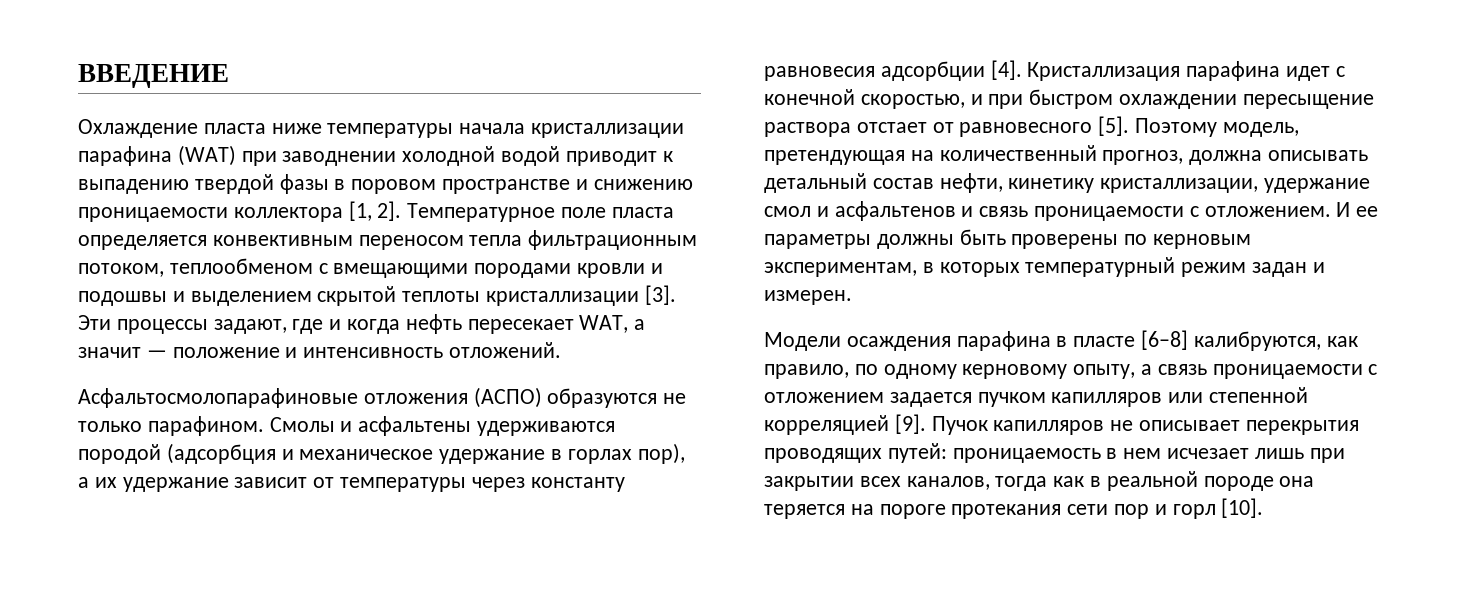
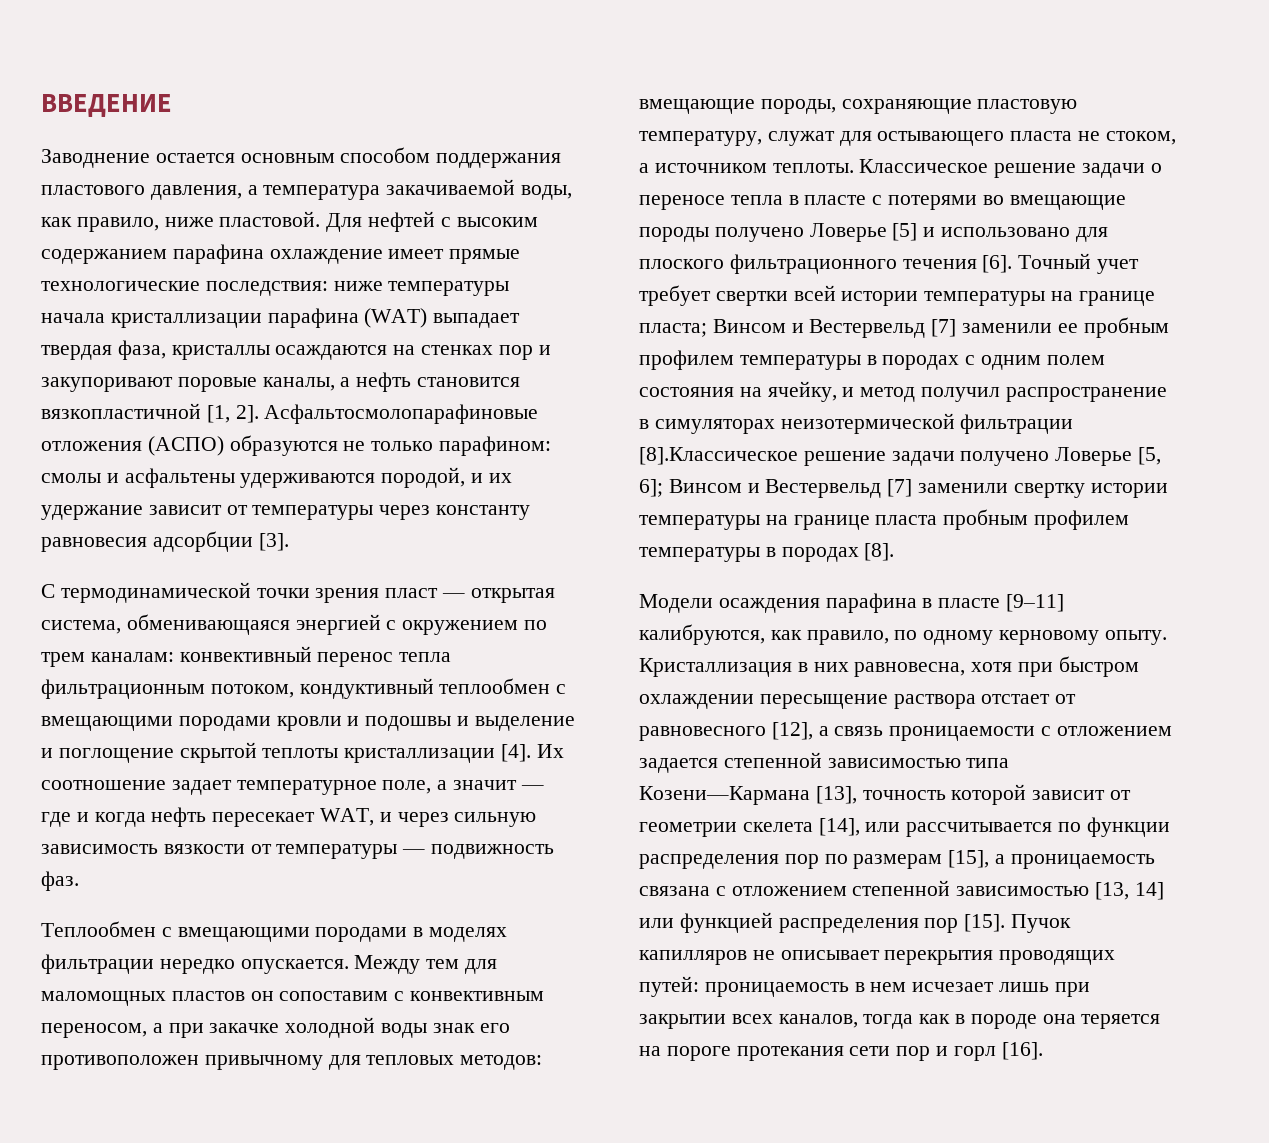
[78,119,266,138] Охлаждение пласта -> [41,147,562,168] [41,179,573,200] [41,211,538,232] [41,244,521,264] [41,281,328,296] Заводнение остается основным способом поддержания пластового давления, а температура закачиваемой воды, как правило, ниже пластовой. Для нефтей с высоким содержанием парафина охлаждение имеет прямые технологические последствия:
[241,146,673,166] [78,174,693,194] [78,201,674,222] [78,230,698,250] [78,258,663,278] [78,285,676,306] [78,314,646,334] [78,342,562,358] при заводнении холодной водой приводит к выпадению твердой фазы в поровом пространстве и снижению проницаемости коллектора [1, 2]. Температурное поле пласта определяется конвективным переносом тепла фильтрационным потоком, теплообменом с вмещающими породами кровли и подошвы и выделением скрытой теплоты кристаллизации [3]. Эти процессы задают, где и когда нефть пересекает WAT, а значит — положение и интенсивность отложений. // -> [433,313,521,328] [41,340,551,360] [41,372,521,392] [41,403,259,423] выпадает твердая фаза, кристаллы осаждаются на стенках пор и закупоривают поровые каналы, а нефть становится вязкопластичной [1, 2].
[147,416,335,436] парафином. Смолы -> [439,436,552,456] [41,473,101,483] парафином: смолы
[78,443,685,464] [78,477,89,488] породой (адсорбция и механическое удержание в горлах пор), а -> [381,467,484,488] породой, и
[990,60,1345,81] [764,89,983,109] [4]. Кристаллизация парафина идет с конечной скоростью, и -> [258,533,289,551] [41,582,555,603] [41,614,548,635] [41,646,452,667] [41,678,567,699] [41,716,575,731] [41,742,564,763] [41,780,544,795] [41,807,537,827] [41,844,555,859] [41,871,79,891] [41,921,508,942] [41,954,498,974] [41,991,545,1006] [41,1017,510,1038] [41,1055,543,1070] [639,99,1078,114] [639,131,1176,146] [639,159,1162,178] [639,195,1126,210] [639,223,1108,242] [639,253,1140,274] [639,285,1155,306] [639,317,1169,338] [639,350,1105,370] [639,381,1167,402] [639,413,1074,434] [639,447,1162,466] [639,479,1168,498] [639,509,1130,530] [639,543,895,562] [639,593,1065,613] [639,624,1167,645] [639,658,1013,677] [3]. // С термодинамической точки зрения пласт — открытая система, обменивающаяся энергией с окружением по трем каналам: конвективный перенос тепла фильтрационным потоком, кондуктивный теплообмен с вмещающими породами кровли и подошвы и выделение и поглощение скрытой теплоты кристаллизации [4]. Их соотношение задает температурное поле, а значит — где и когда нефть пересекает WAT, и через сильную зависимость вязкости от температуры — подвижность фаз. // Теплообмен с вмещающими породами в моделях фильтрации нередко опускается. Между тем для маломощных пластов он сопоставим с конвективным переносом, а при закачке холодной воды знак его противоположен привычному для тепловых методов: вмещающие породы, сохраняющие пластовую температуру, служат для остывающего пласта не стоком, а источником теплоты. Классическое решение задачи о переносе тепла в пласте с потерями во вмещающие породы получено Ловерье [5] и использовано для плоского фильтрационного течения [6]. Точный учет требует свертки всей истории температуры на границе пласта; Винсом и Вестервельд [7] заменили ее пробным профилем температуры в породах с одним полем состояния на ячейку, и метод получил распространение в симуляторах неизотермической фильтрации [8].Классическое решение задачи получено Ловерье [5, 6]; Винсом и Вестервельд [7] заменили свертку истории температуры на границе пласта пробным профилем температуры в породах [8]. // Модели осаждения парафина в пласте [9–11] калибруются, как правило, по одному керновому опыту. Кристаллизация в них равновесна, хотя
[1098,116,1299,137] [764,145,1369,165] [764,173,1371,193] [764,201,1379,221] [764,229,1252,249] [764,257,1325,277] [764,290,852,305] [764,330,1358,351] [764,364,1136,379] [5]. Поэтому модель, претендующая на количественный прогноз, должна описывать детальный состав нефти, кинетику кристаллизации, удержание смол и асфальтенов и связь проницаемости с отложением. И ее параметры должны быть проверены по керновым экспериментам, в которых температурный режим задан и измерен. // Модели осаждения парафина в пласте [6–8] калибруются, как правило, по одному керновому опыту, -> [771,722,813,740] [12],
[977,387,1309,407] [764,414,926,435] пучком капилляров или степенной корреляцией [9]. -> [723,752,1010,768] [639,784,1132,805] [639,817,1170,837] [639,850,1155,869] [639,880,1164,900] [639,912,1006,933] степенной зависимостью типа Козени—Кармана [13], точность которой зависит от геометрии скелета [14], или рассчитывается по функции распределения пор по размерам [15], а проницаемость связана с отложением степенной зависимостью [13, 14] или функцией распределения пор [15].
[1106,471,1198,491] реальной -> (966, 1019) none
[1221,498,1264,518] [10]. -> [1001,1042,1043,1060] [16].

